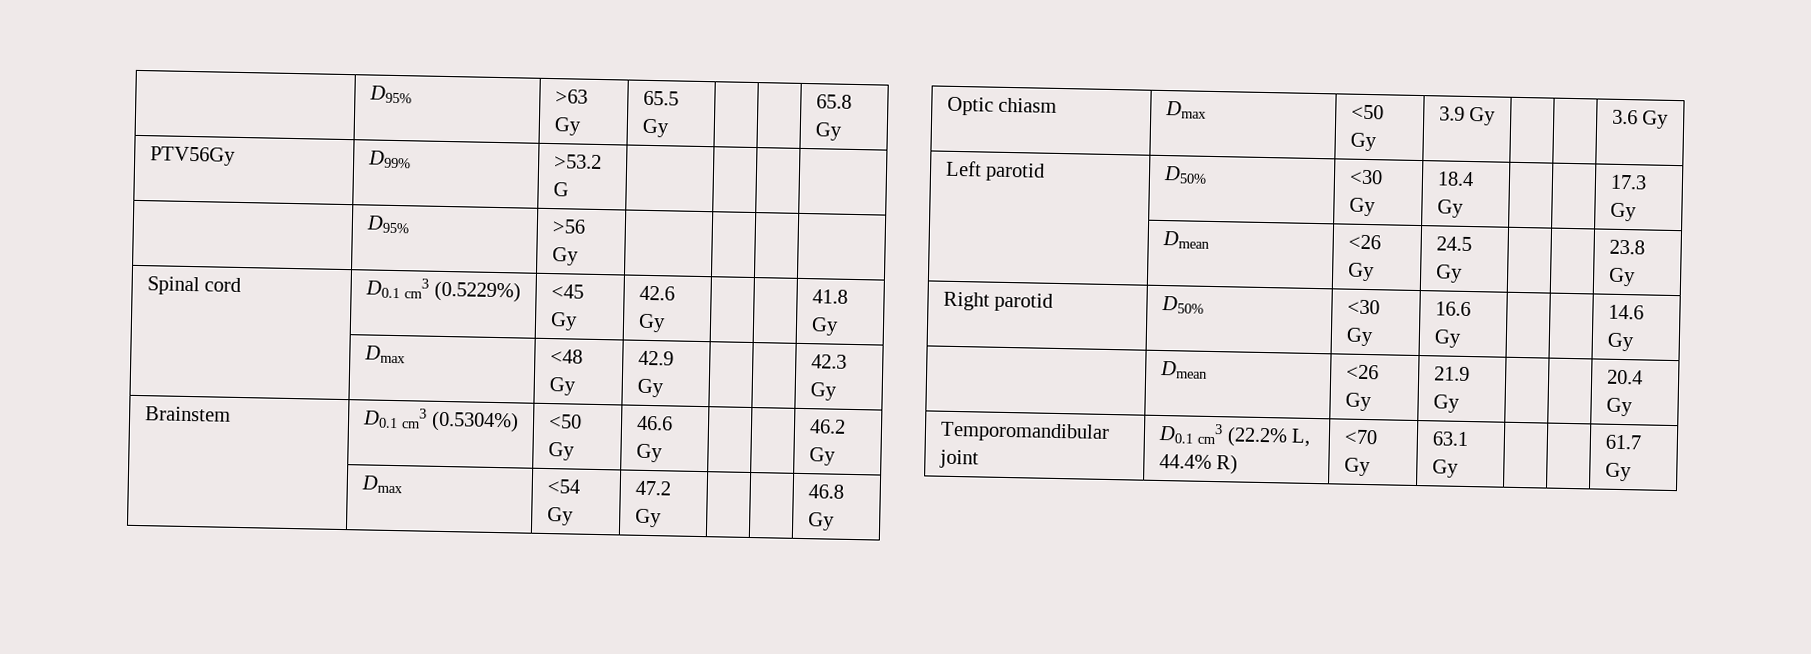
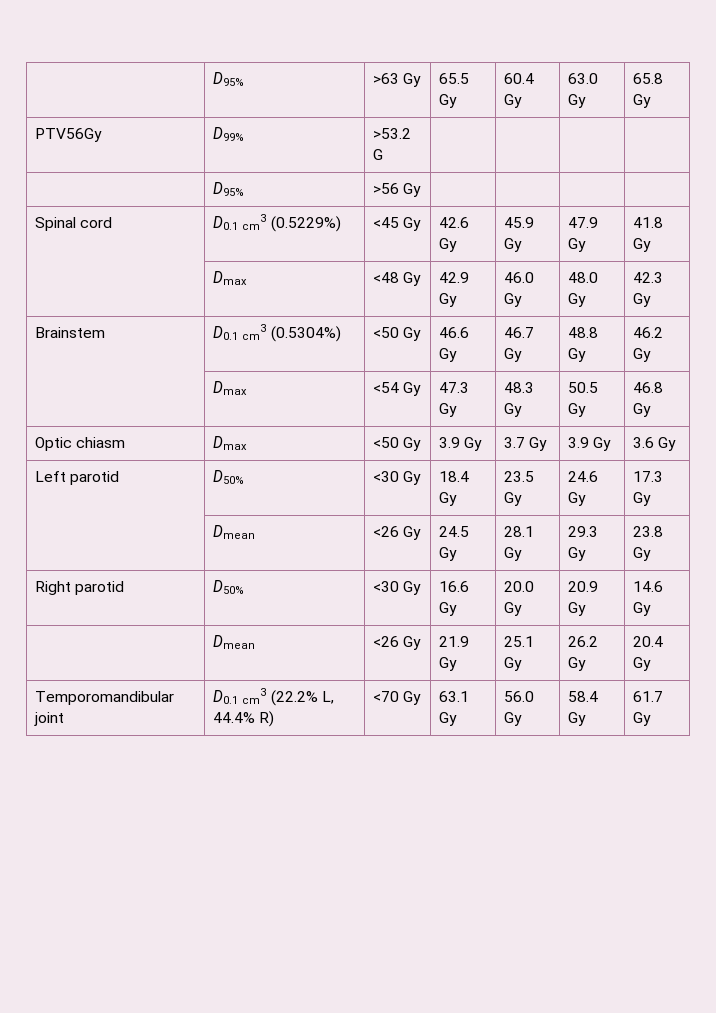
(670, 128) | -> [504,73,535,84] [504,94,523,108] [568,73,599,84] [568,94,587,108] 60.4 Gy | 63.0 Gy
(666, 323) | -> [504,217,535,228] [504,238,523,252] [568,217,599,228] [568,238,587,252] 45.9 Gy | 47.9 Gy
(664, 388) | -> [504,272,535,283] [504,293,523,307] [568,272,599,283] [568,293,587,307] 46.0 Gy | 48.0 Gy
(663, 453) | -> [504,327,535,338] [504,348,523,362] [568,327,599,338] [568,348,587,362] 46.7 Gy | 48.8 Gy
[634,480,671,496] [634,508,662,528] 47.2 Gy | | -> [439,382,470,393] [439,403,458,417] [504,382,535,393] [504,403,523,417] [568,382,599,393] [568,403,587,417] 47.3 Gy | 48.3 Gy | 50.5 Gy
(1497, 116) | -> [504,437,548,451] [568,437,612,451] 3.7 Gy | 3.9 Gy
(1464, 208) | -> [504,471,535,482] [504,492,523,506] [568,471,599,482] [568,492,587,506] 23.5 Gy | 24.6 Gy
(1463, 273) | -> [504,526,535,537] [504,547,523,561] [568,526,599,537] [568,547,587,561] 28.1 Gy | 29.3 Gy
(1462, 338) | -> [504,581,535,592] [504,602,523,616] [568,581,599,592] [568,602,587,616] 20.0 Gy | 20.9 Gy
(1460, 403) | -> [504,636,535,647] [504,657,523,671] [568,636,599,647] [568,657,587,671] 25.1 Gy | 26.2 Gy
(1459, 468) | -> [504,691,535,702] [504,712,523,726] [568,691,599,702] [568,712,587,726] 56.0 Gy | 58.4 Gy

